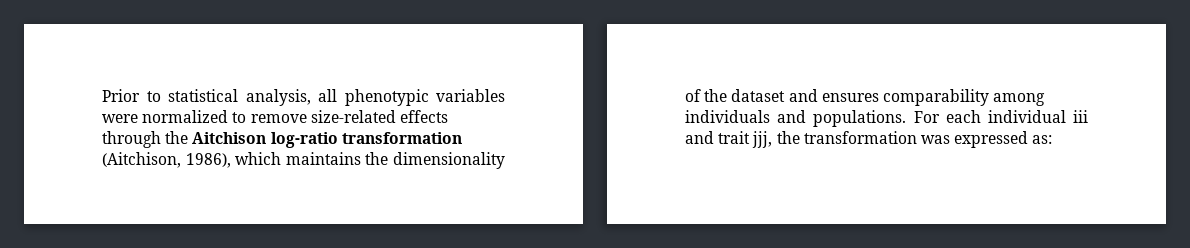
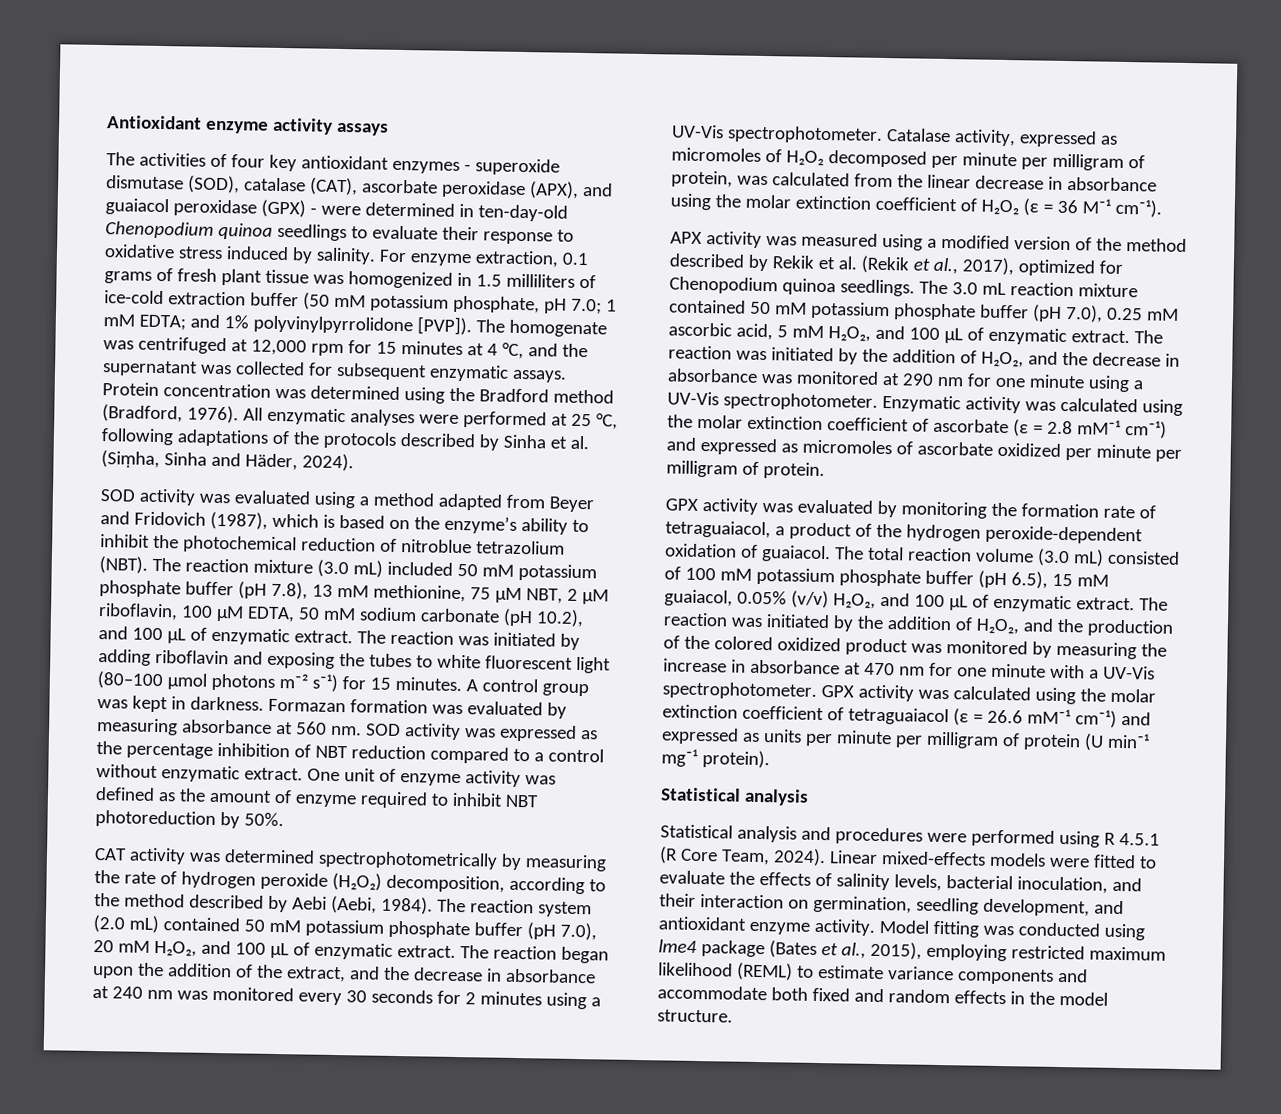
[102,89,505,106] [102,110,448,123] [102,131,462,148] [102,152,505,169] [685,89,1046,106] [685,110,1088,127] [685,131,1053,148] Prior to statistical analysis, all phenotypic variables were normalized to remove size-related effects through the Aitchison log-ratio transformation (Aitchison, 1986), which maintains the dimensionality of the dataset and ensures comparability among individuals and populations. For each individual iii and trait jjj, the transformation was expressed as: -> [107,115,389,136] [106,152,560,176] [106,175,613,199] [105,198,568,222] [105,221,574,245] [104,244,589,268] [104,267,596,289] [104,290,617,315] [103,314,607,338] [103,336,588,360] [102,360,567,383] [102,382,614,404] [102,404,618,430] [101,428,589,451] [101,450,354,472] [100,488,594,513] [100,511,589,535] [100,534,565,555] [99,556,597,582] [99,580,609,605] [98,603,584,628] [98,626,580,651] [98,649,611,674] [97,671,589,697] [97,695,567,719] [96,718,598,742] [96,741,604,764] [96,764,556,788] [95,787,539,809] [95,810,284,829] [94,847,607,872] [94,869,606,895] [94,892,592,918] [93,914,597,941] [93,939,609,964] [92,962,596,984] [92,985,601,1010] [671,124,1118,148] [671,147,1145,171] [671,170,1157,192] [670,193,1162,218] [670,231,1187,253] [669,253,1123,277] [669,276,1138,298] [669,299,1179,323] [668,322,1163,346] [668,345,1180,368] [667,368,1143,393] [667,391,1183,416] [667,414,1167,439] [666,437,1182,462] [666,460,825,480] [665,498,1156,519] [665,520,1143,545] [665,543,1180,567] [664,566,1109,589] [664,589,1168,613] [663,612,1174,637] [663,635,1167,660] [663,658,1155,680] [662,681,1156,705] [662,704,1151,728] [661,727,1150,751] [661,748,770,769] [660,787,809,806] [660,824,1160,848] [659,846,1157,869] [659,870,1142,894] [659,893,1124,917] [658,916,1145,941] [658,939,1166,962] [658,962,1088,985] [657,985,1108,1006] [657,1009,733,1023] Antioxidant enzyme activity assays // The activities of four key antioxidant enzymes - superoxide dismutase (SOD), catalase (CAT), ascorbate peroxidase (APX), and guaiacol peroxidase (GPX) - were determined in ten-day-old Chenopodium quinoa seedlings to evaluate their response to oxidative stress induced by salinity. For enzyme extraction, 0.1 grams of fresh plant tissue was homogenized in 1.5 milliliters of ice-cold extraction buffer (50 mM potassium phosphate, pH 7.0; 1 mM EDTA; and 1% polyvinylpyrrolidone [PVP]). The homogenate was centrifuged at 12,000 rpm for 15 minutes at 4 °C, and the supernatant was collected for subsequent enzymatic assays. Protein concentration was determined using the Bradford method (Bradford, 1976). All enzymatic analyses were performed at 25 °C, following adaptations of the protocols described by Sinha et al. (Siṃha, Sinha and Häder, 2024). // SOD activity was evaluated using a method adapted from Beyer and Fridovich (1987), which is based on the enzyme’s ability to inhibit the photochemical reduction of nitroblue tetrazolium (NBT). The reaction mixture (3.0 mL) included 50 mM potassium phosphate buffer (pH 7.8), 13 mM methionine, 75 µM NBT, 2 µM riboflavin, 100 µM EDTA, 50 mM sodium carbonate (pH 10.2), and 100 µL of enzymatic extract. The reaction was initiated by adding riboflavin and exposing the tubes to white fluorescent light (80–100 µmol photons m⁻² s⁻¹) for 15 minutes. A control group was kept in darkness. Formazan formation was evaluated by measuring absorbance at 560 nm. SOD activity was expressed as the percentage inhibition of NBT reduction compared to a control without enzymatic extract. One unit of enzyme activity was defined as the amount of enzyme required to inhibit NBT photoreduction by 50%. // CAT activity was determined spectrophotometrically by measuring the rate of hydrogen peroxide (H₂O₂) decomposition, according to the method described by Aebi (Aebi, 1984). The reaction system (2.0 mL) contained 50 mM potassium phosphate buffer (pH 7.0), 20 mM H₂O₂, and 100 µL of enzymatic extract. The reaction began upon the addition of the extract, and the decrease in absorbance at 240 nm was monitored every 30 seconds for 2 minutes using a UV-Vis spectrophotometer. Catalase activity, expressed as micromoles of H₂O₂ decomposed per minute per milligram of protein, was calculated from the linear decrease in absorbance using the molar extinction coefficient of H₂O₂ (ε = 36 M⁻¹ cm⁻¹). // APX activity was measured using a modified version of the method described by Rekik et al. (Rekik et al., 2017), optimized for Chenopodium quinoa seedlings. The 3.0 mL reaction mixture contained 50 mM potassium phosphate buffer (pH 7.0), 0.25 mM ascorbic acid, 5 mM H₂O₂, and 100 µL of enzymatic extract. The reaction was initiated by the addition of H₂O₂, and the decrease in absorbance was monitored at 290 nm for one minute using a UV-Vis spectrophotometer. Enzymatic activity was calculated using the molar extinction coefficient of ascorbate (ε = 2.8 mM⁻¹ cm⁻¹) and expressed as micromoles of ascorbate oxidized per minute per milligram of protein. // GPX activity was evaluated by monitoring the formation rate of tetraguaiacol, a product of the hydrogen peroxide-dependent oxidation of guaiacol. The total reaction volume (3.0 mL) consisted of 100 mM potassium phosphate buffer (pH 6.5), 15 mM guaiacol, 0.05% (v/v) H₂O₂, and 100 µL of enzymatic extract. The reaction was initiated by the addition of H₂O₂, and the production of the colored oxidized product was monitored by measuring the increase in absorbance at 470 nm for one minute with a UV-Vis spectrophotometer. GPX activity was calculated using the molar extinction coefficient of tetraguaiacol (ε = 26.6 mM⁻¹ cm⁻¹) and expressed as units per minute per milligram of protein (U min⁻¹ mg⁻¹ protein). // Statistical analysis // Statistical analysis and procedures were performed using R 4.5.1 (R Core Team, 2024). Linear mixed-effects models were fitted to evaluate the effects of salinity levels, bacterial inoculation, and their interaction on germination, seedling development, and antioxidant enzyme activity. Model fitting was conducted using lme4 package (Bates et al., 2015), employing restricted maximum likelihood (REML) to estimate variance components and accommodate both fixed and random effects in the model structure.

